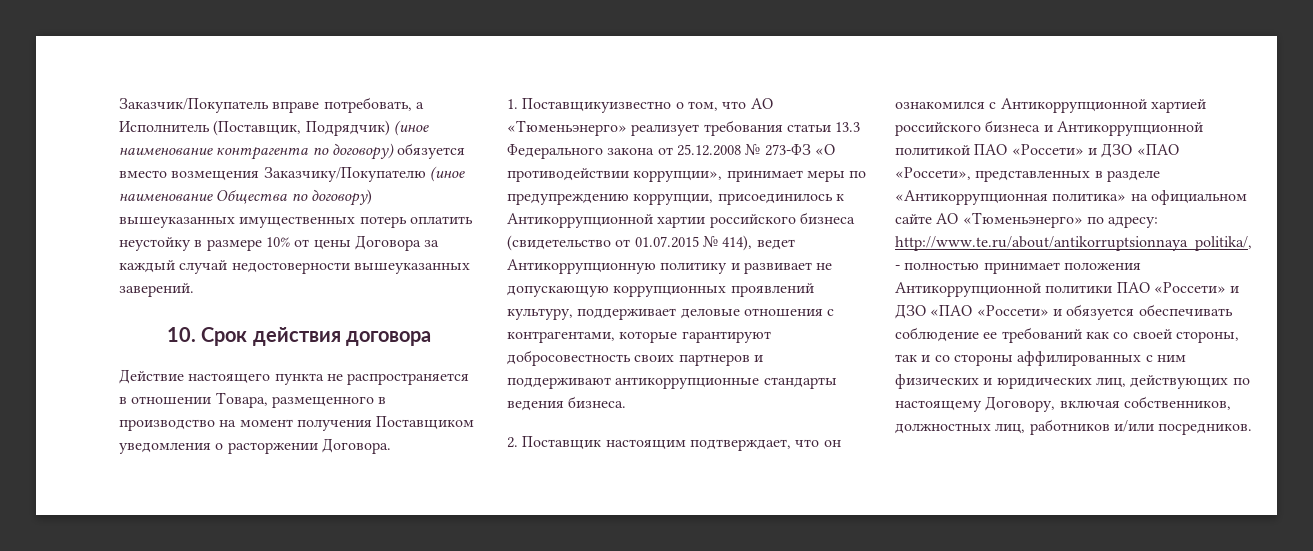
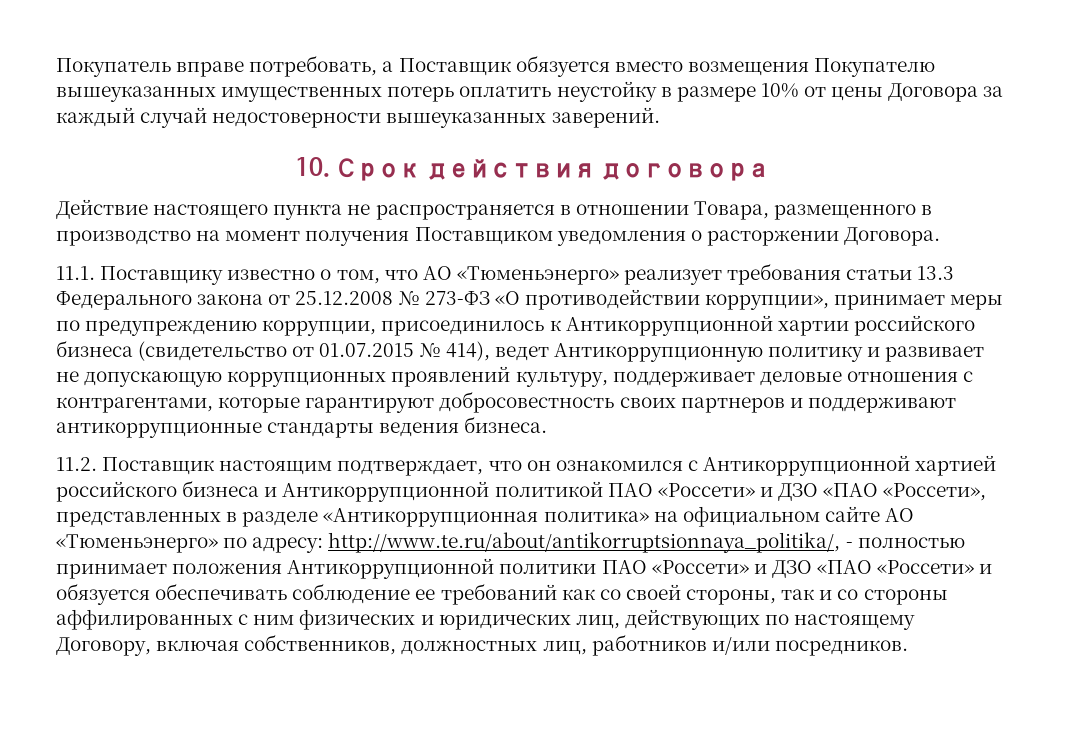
[119,98,269,113] Заказчик/Покупатель -> [56,58,171,77] Покупатель
[119,120,429,136] [119,143,466,160] [119,166,465,182] [119,189,372,206] Исполнитель (Поставщик, Подрядчик) (иное наименование контрагента по договору) обязуется вместо возмещения Заказчику/Покупателю (иное наименование Общества по договору) -> [398,55,936,77] Поставщик обязуется вместо возмещения Покупателю
[507,98,672,113] 1. Поставщикуизвестно -> [56,266,316,285] 11.1. Поставщику известно
[507,437,518,448] 2. -> [56,457,97,471] 11.2.

